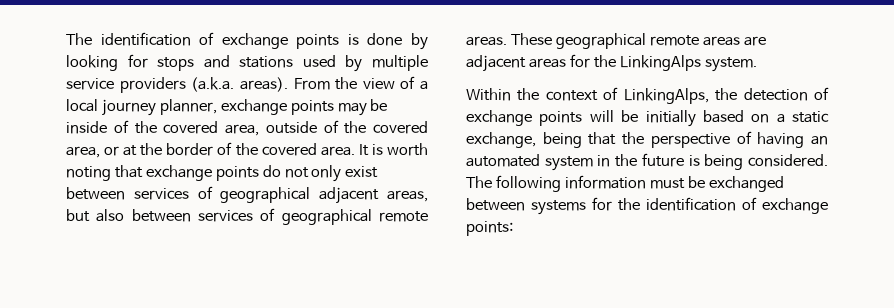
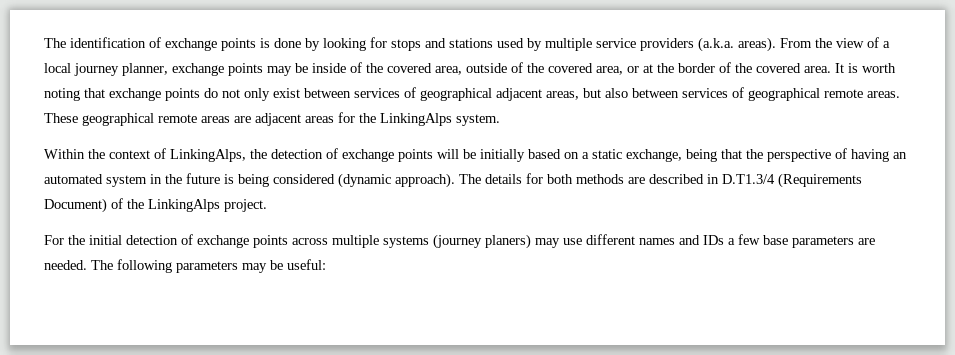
[748,154,828,167] [466,175,784,192] [466,197,828,215] [466,221,513,236] considered. The following information must be exchanged between systems for the identification of exchange points: -> [273,173,862,188] [44,198,267,213] [44,234,875,249] [44,259,326,273] considered (dynamic approach). The details for both methods are described in D.T1.3/4 (Requirements Document) of the LinkingAlps project. // For the initial detection of exchange points across multiple systems (journey planers) may use different names and IDs a few base parameters are needed. The following parameters may be useful:

